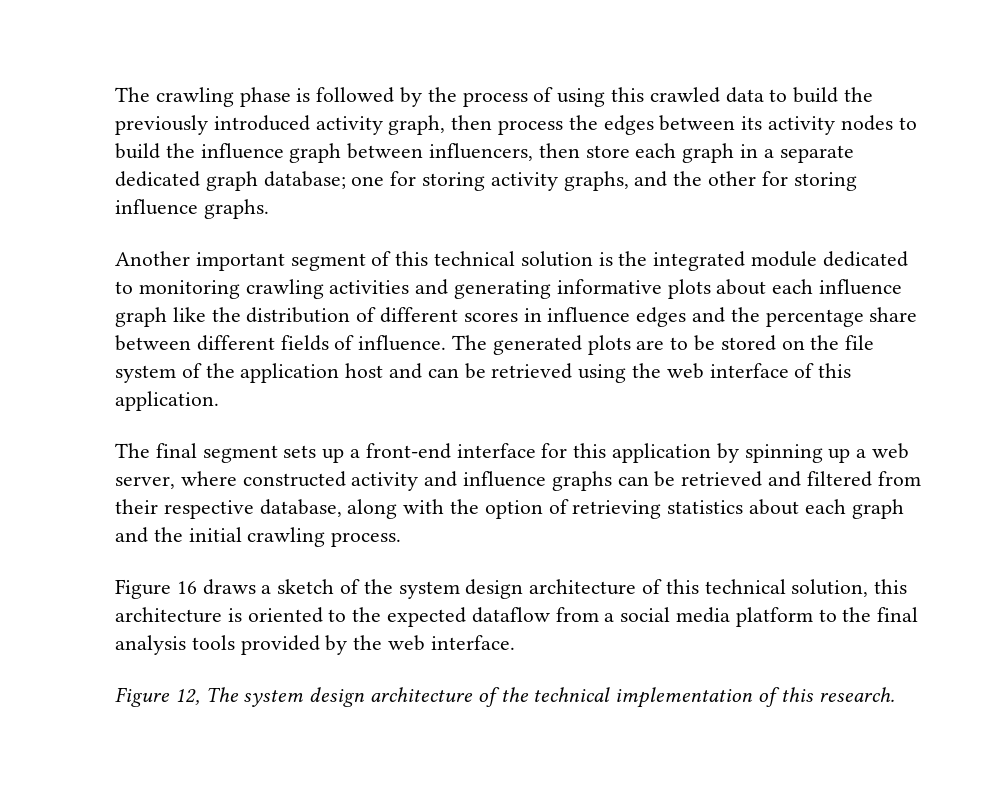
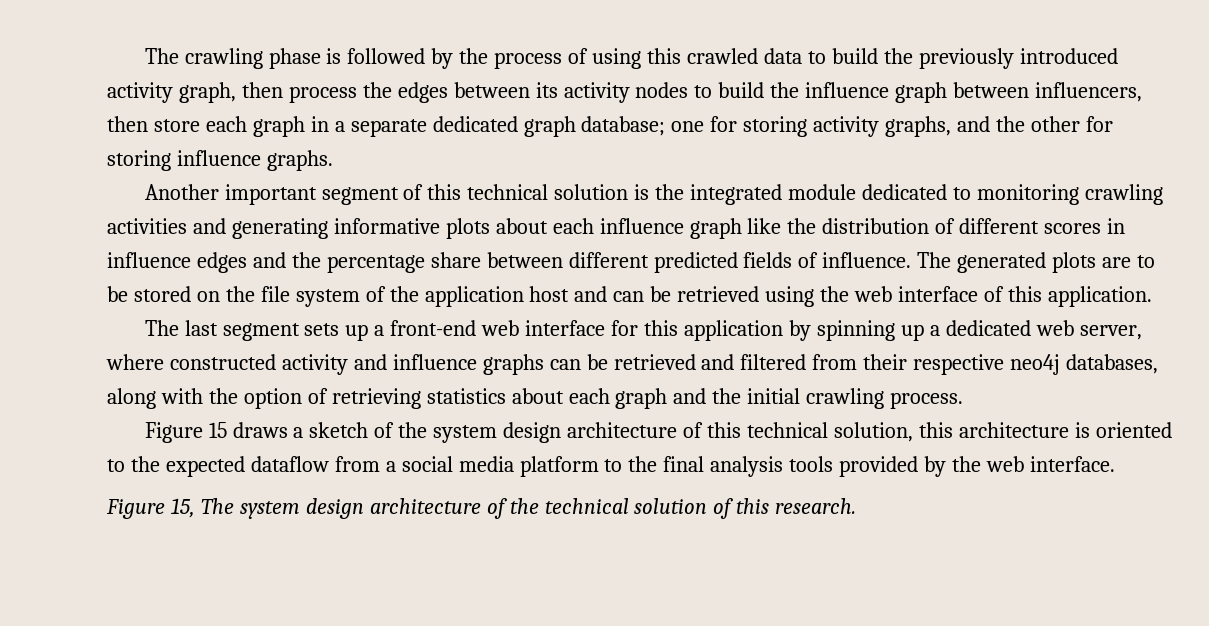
(275, 343) none -> [653,252,738,273] predicted
[155,443,197,458] final -> [184,320,218,336] last
(451, 451) none -> [481,320,520,336] web
(867, 453) none -> [945,320,1031,336] dedicated
[259,499,342,517] database, -> [1010,354,1159,375] neo4j databases,
[176,581,197,594] 16 -> [208,422,227,438] 15
[174,688,200,705] 12, -> [170,498,195,518] 15,
[615,687,754,708] implementation -> [634,498,708,514] solution

